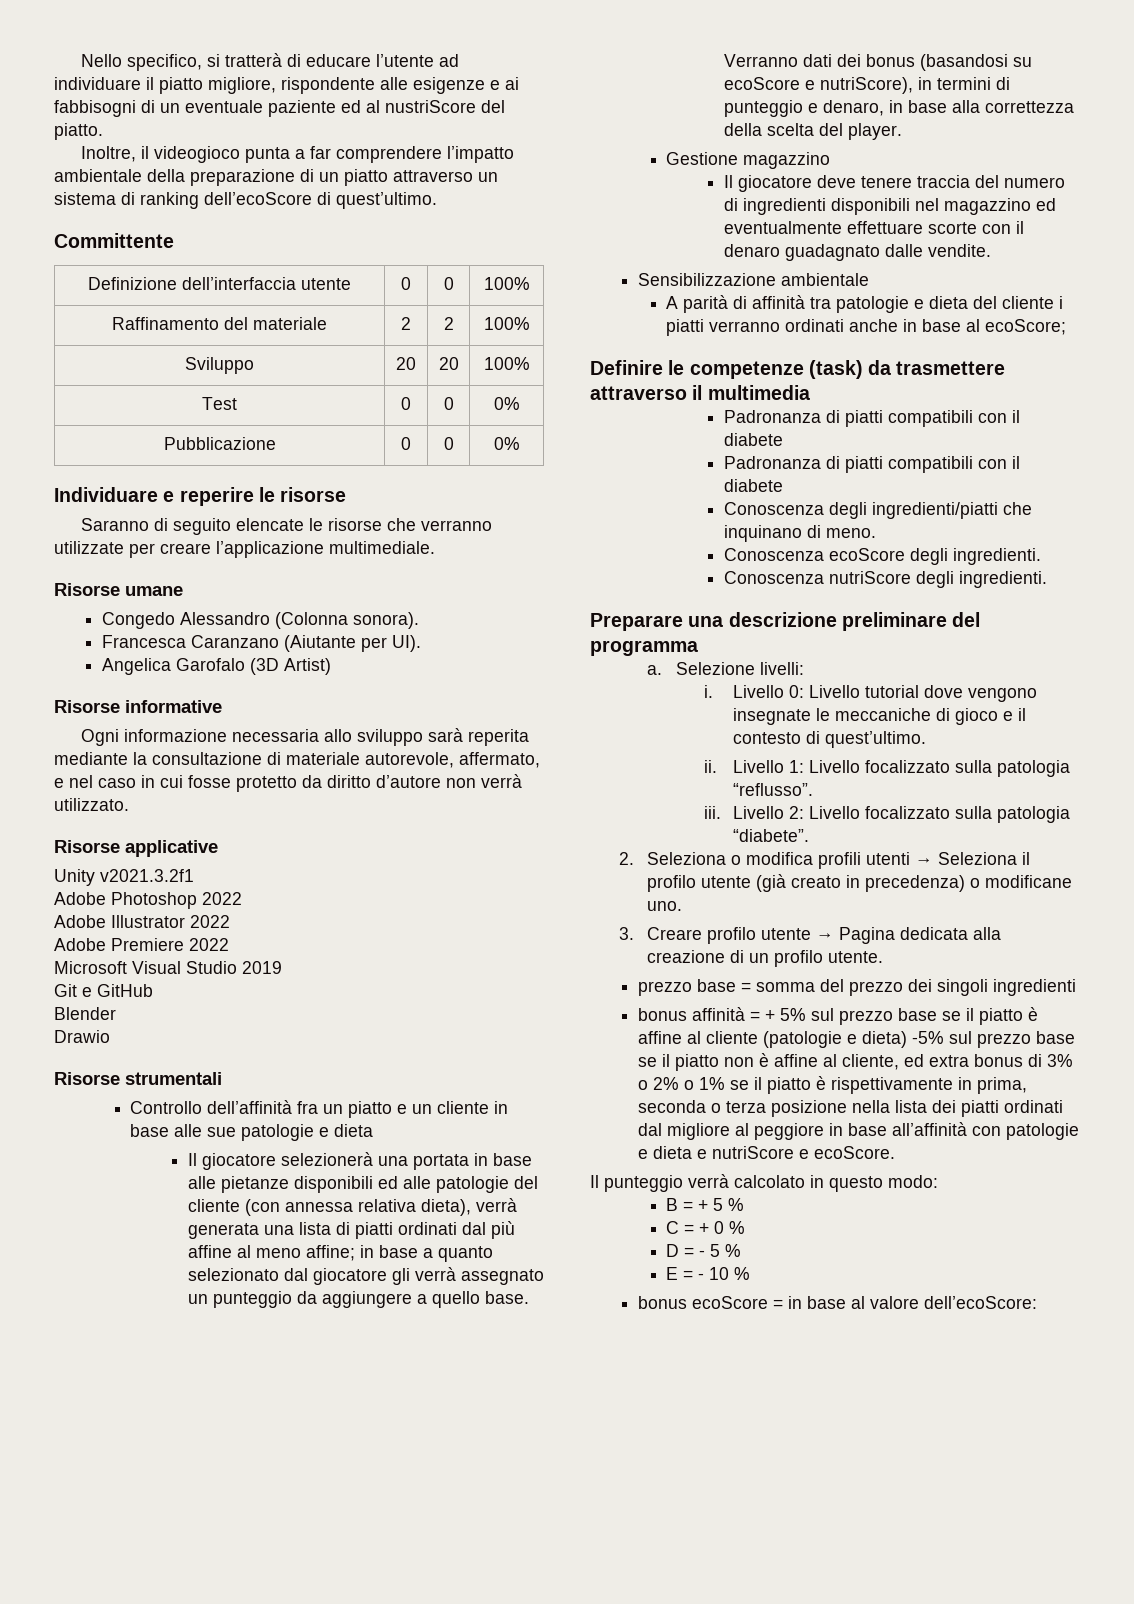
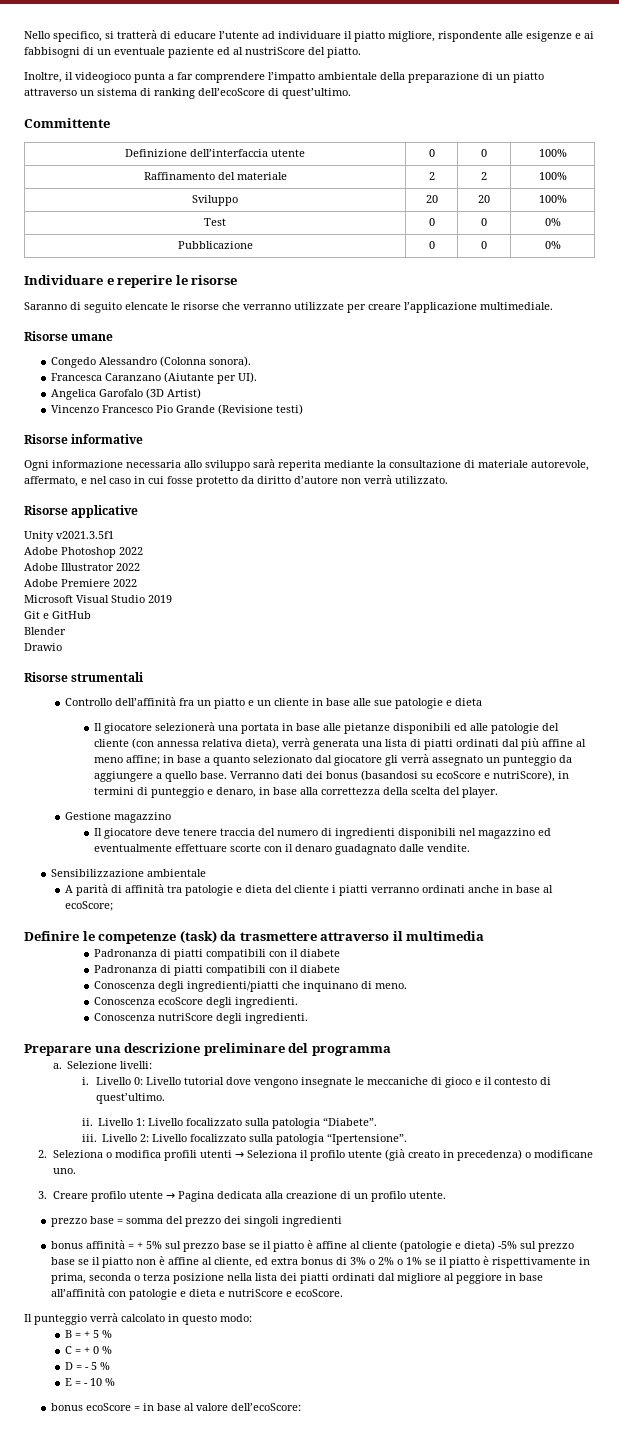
(331, 666) none -> [50,404,303,415] // Vincenzo Francesco Pio Grande (Revisione testi)
[100,869,194,882] v2021.3.2f1 -> [56,531,114,539] v2021.3.5f1
[733,783,814,796] “reflusso”. -> [323,1117,378,1126] “Diabete”.
[733,829,810,842] “diabete”. -> [327,1133,408,1145] “Ipertensione”.

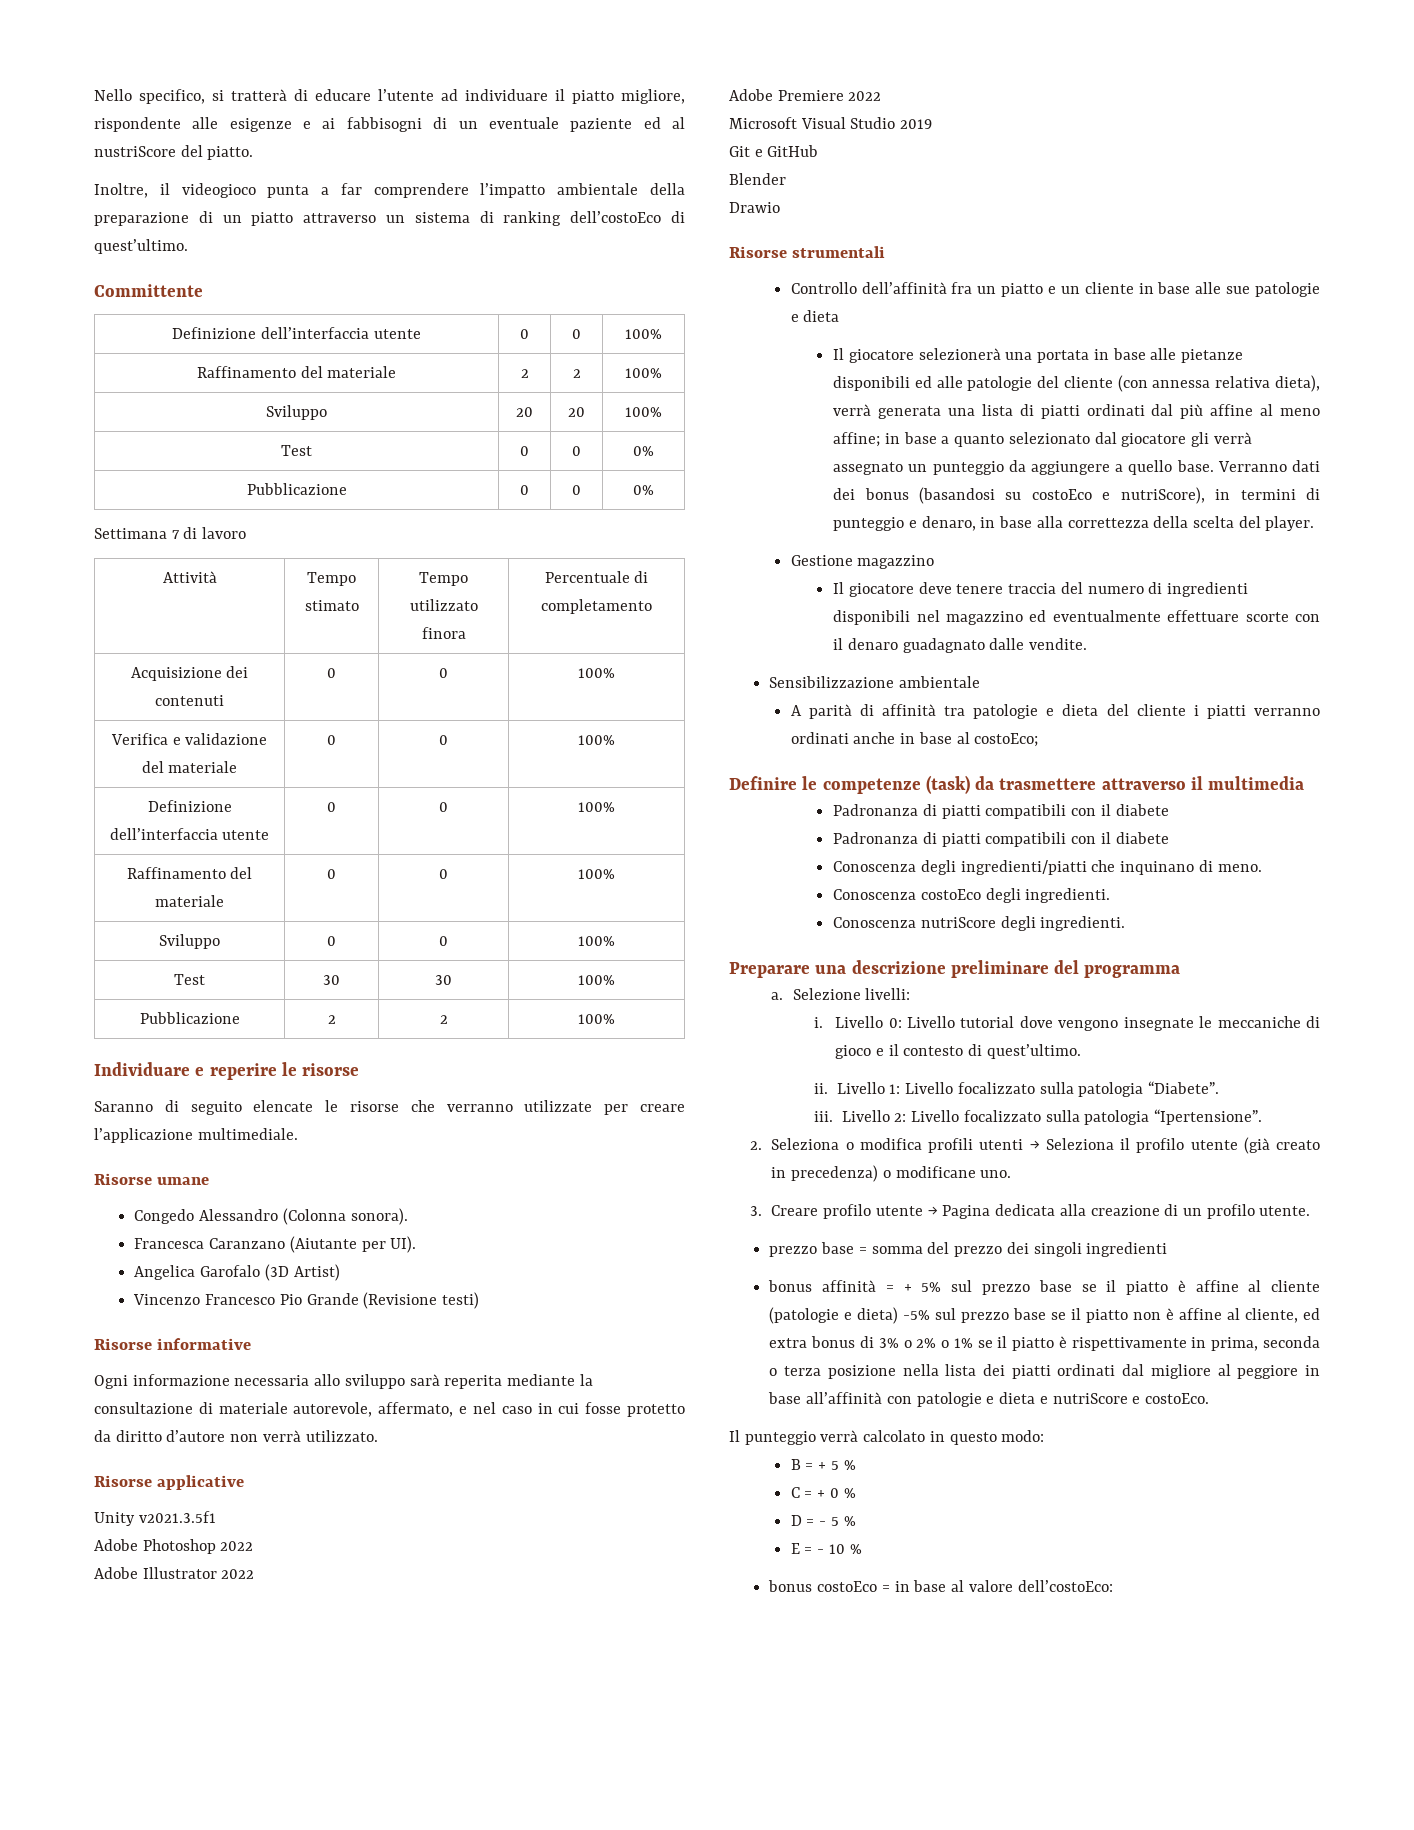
[198,88,265,96] dell’ecoScore -> [570,211,662,223] dell’costoEco
(561, 245) none -> [94,527,247,539] [162,571,217,583] [307,572,356,586] [304,600,359,611] [419,572,468,586] [409,599,478,611] [421,627,466,639] [544,571,649,583] [541,599,652,614] [130,666,249,681] [155,695,224,706] [327,668,336,678] [439,668,448,678] [578,668,615,678] [110,733,268,745] [141,761,238,773] [327,735,336,745] [439,735,448,745] [578,735,615,745] [147,800,232,812] [109,828,270,840] [327,802,336,812] [439,802,448,812] [578,802,615,812] [126,867,253,879] [155,895,224,907] [327,869,336,879] [439,869,448,879] [578,869,615,879] [159,934,220,949] [327,936,336,946] [439,936,448,946] [578,936,615,946] [174,974,205,985] [323,975,340,985] [435,975,452,985] [578,975,615,985] [139,1012,240,1024] [327,1015,336,1024] [439,1015,448,1024] [578,1014,615,1024] // Settimana 7 di lavoro // Attività | Tempo stimato | Tempo utilizzato finora | Percentuale di completamento // Acquisizione dei contenuti | 0 | 0 | 100% // Verifica e validazione del materiale | 0 | 0 | 100% // Definizione dell’interfaccia utente | 0 | 0 | 100% // Raffinamento del materiale | 0 | 0 | 100% // Sviluppo | 0 | 0 | 100% // Test | 30 | 30 | 100% // Pubblicazione | 2 | 2 | 100%
[436,771,482,779] ecoScore -> [1031,489,1092,500] costoEco
[65,901,114,911] ecoScore; -> [974,733,1039,747] costoEco;
[158,997,204,1005] ecoScore -> [920,889,981,900] costoEco
[294,1289,343,1297] ecoScore. -> [1145,1393,1210,1404] costoEco.
[85,1403,131,1411] ecoScore -> [817,1581,878,1592] costoEco
[230,1403,301,1411] dell’ecoScore: -> [1017,1580,1113,1592] dell’costoEco:

